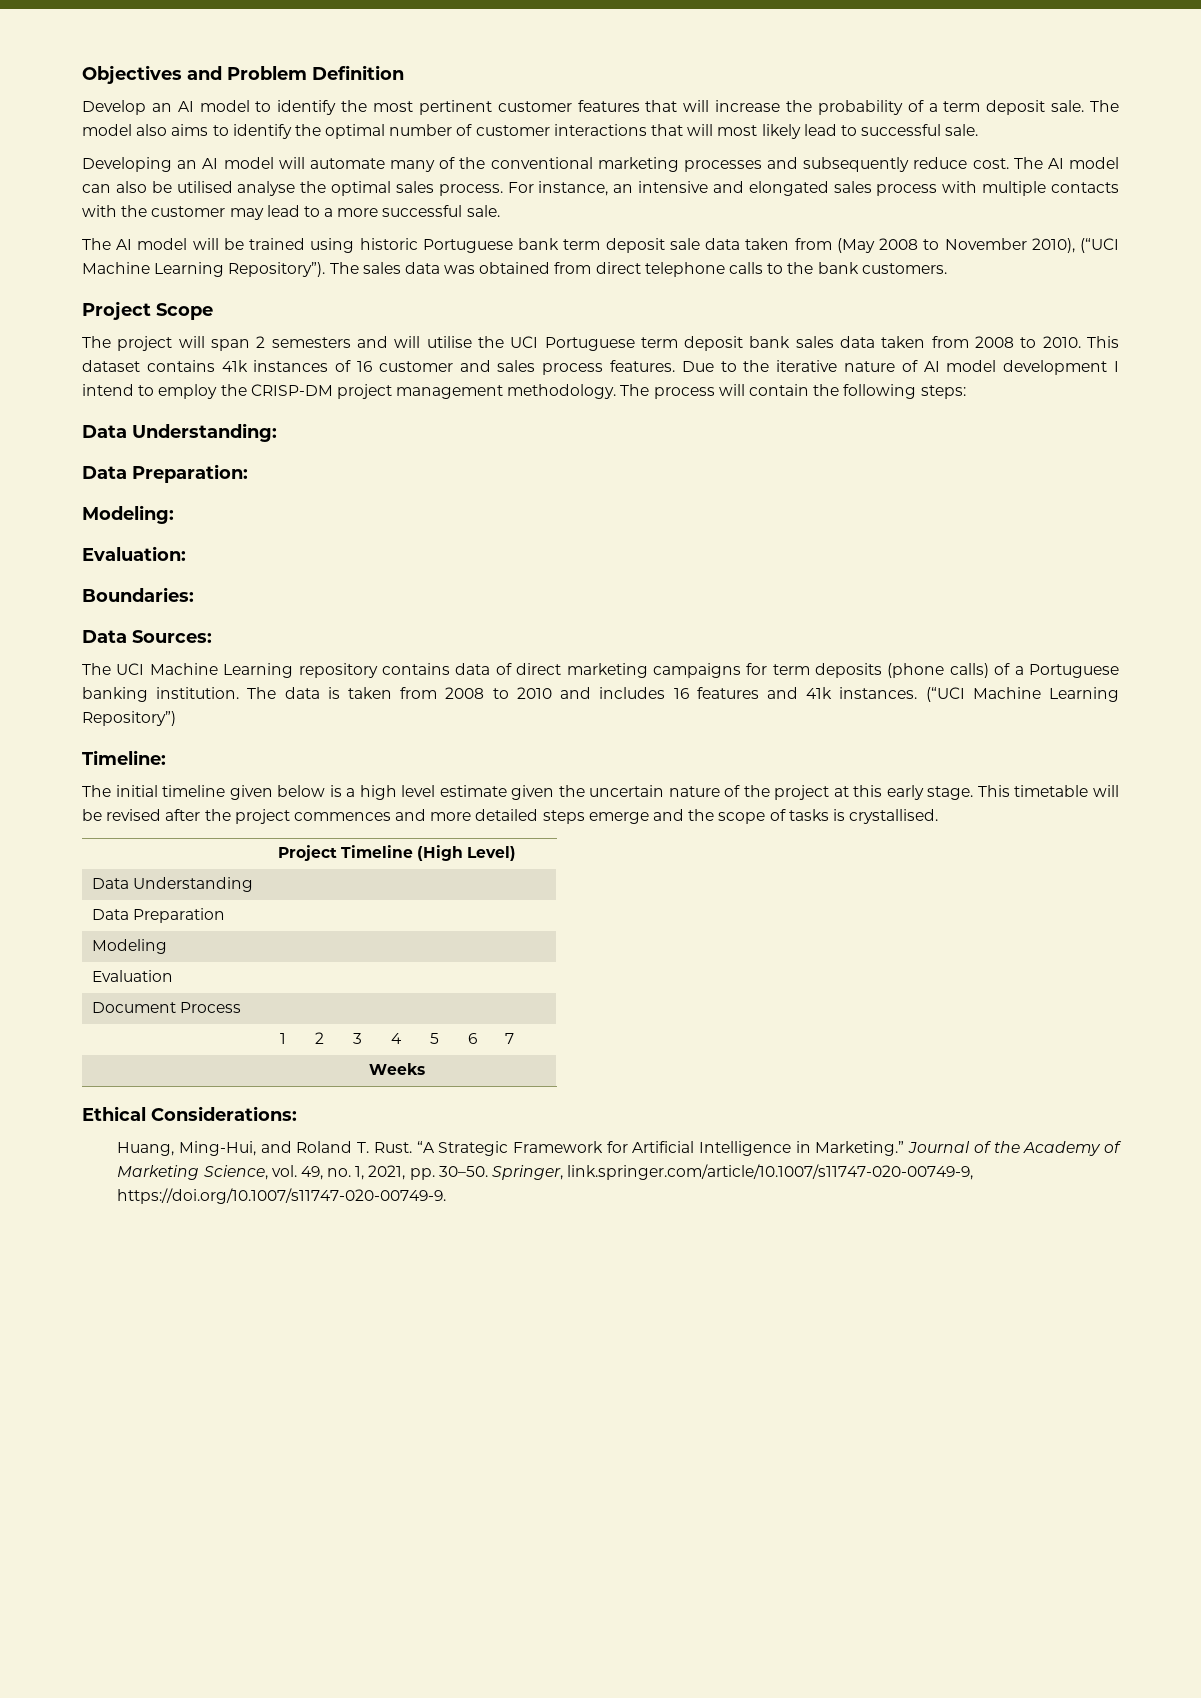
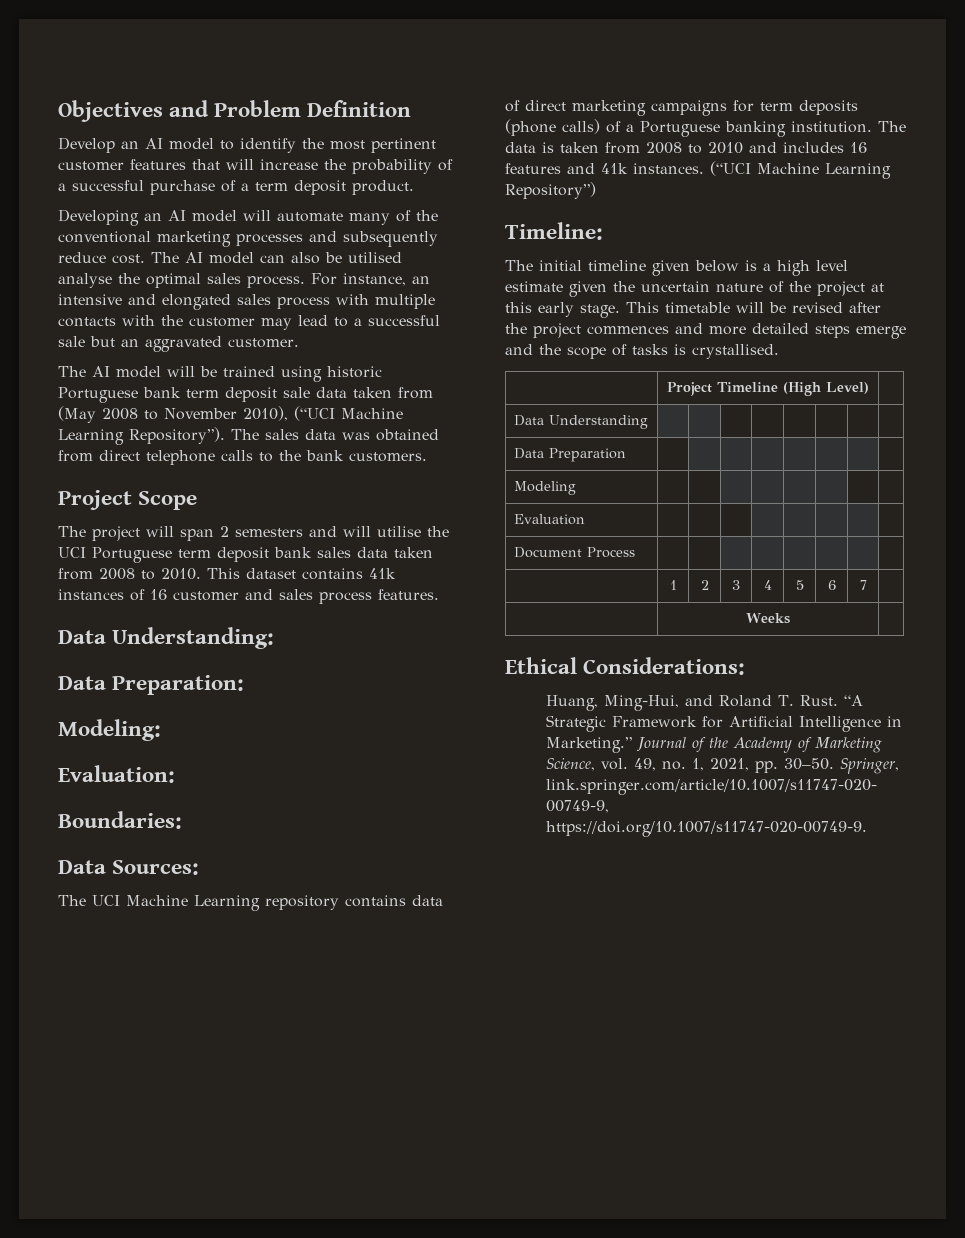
[943,100,1120,115] [82,124,979,139] term deposit sale. The model also aims to identify the optimal number of customer interactions that will most likely lead to successful sale. -> [72,180,414,195] successful purchase of a term deposit product.
[337,205,500,217] more successful sale. -> [368,315,440,326] [58,336,299,352] successful sale but an aggravated customer.
[681,360,1119,375] [82,384,966,399] Due to the iterative nature of AI model development I intend to employ the CRISP-DM project management methodology. The process will contain the following steps: -> (439, 594) none

